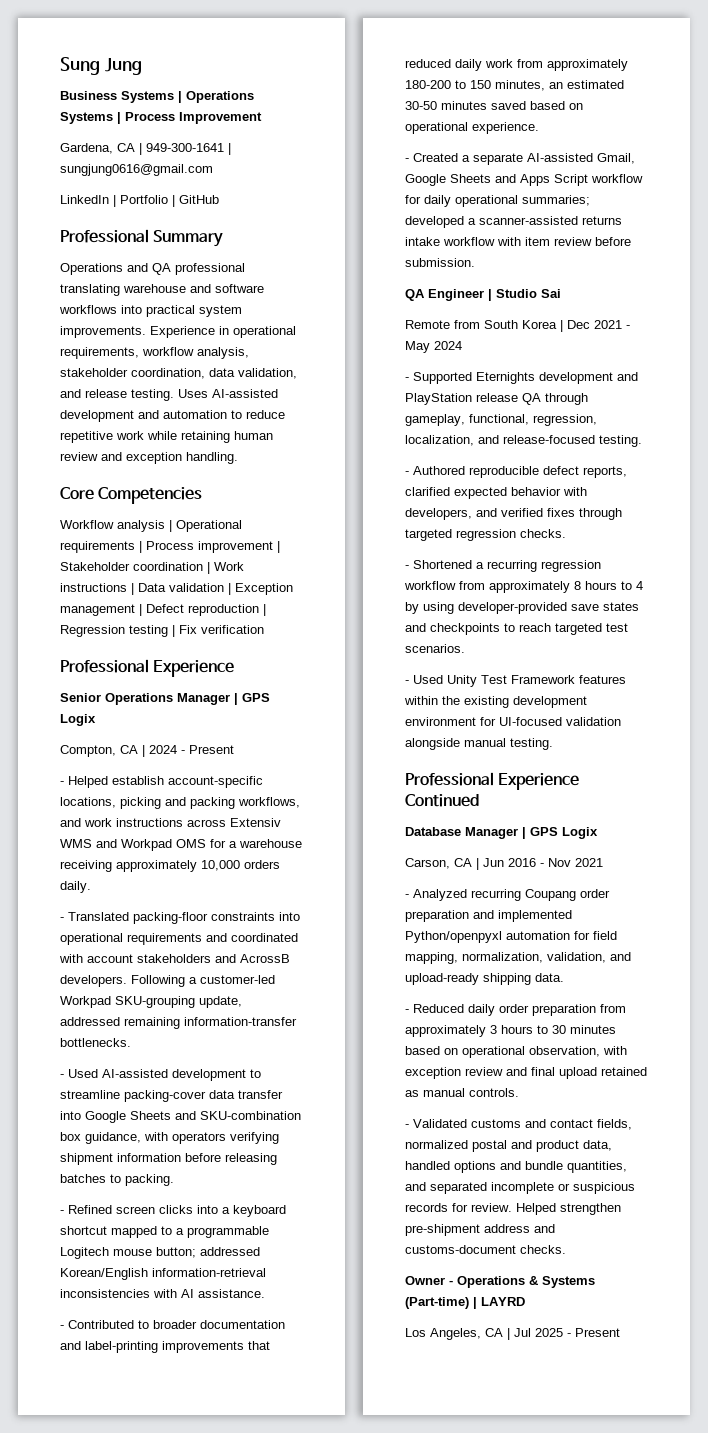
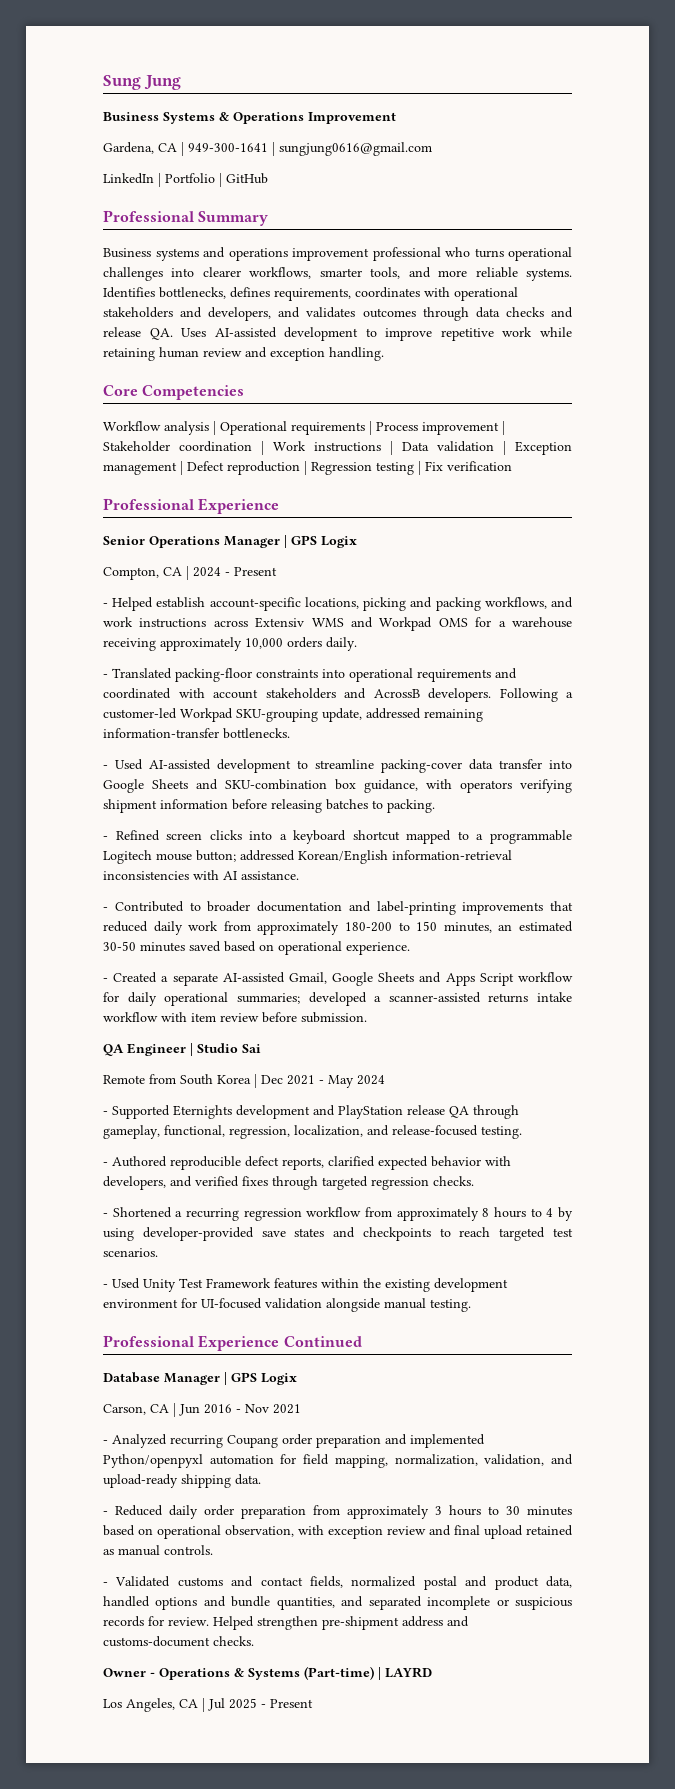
[178,91,254,103] [60,112,175,124] | Operations Systems | Process -> [219,112,304,124] & Operations
[60,263,245,275] [60,284,264,296] [59,305,242,317] [60,326,296,338] [60,347,249,359] [60,368,297,379] Operations and QA professional translating warehouse and software workflows into practical system improvements. Experience in operational requirements, workflow analysis, stakeholder coordination, data validation, -> [103,247,572,261] [103,267,573,281] [103,287,518,301] [103,307,544,321] Business systems and operations improvement professional who turns operational challenges into clearer workflows, smarter tools, and more reliable systems. Identifies bottlenecks, defines requirements, coordinates with operational stakeholders and developers, and validates outcomes through data checks
[131,389,174,401] testing. -> [149,328,173,340] QA.
[138,410,285,419] and automation to reduce -> [365,328,433,341] to improve

